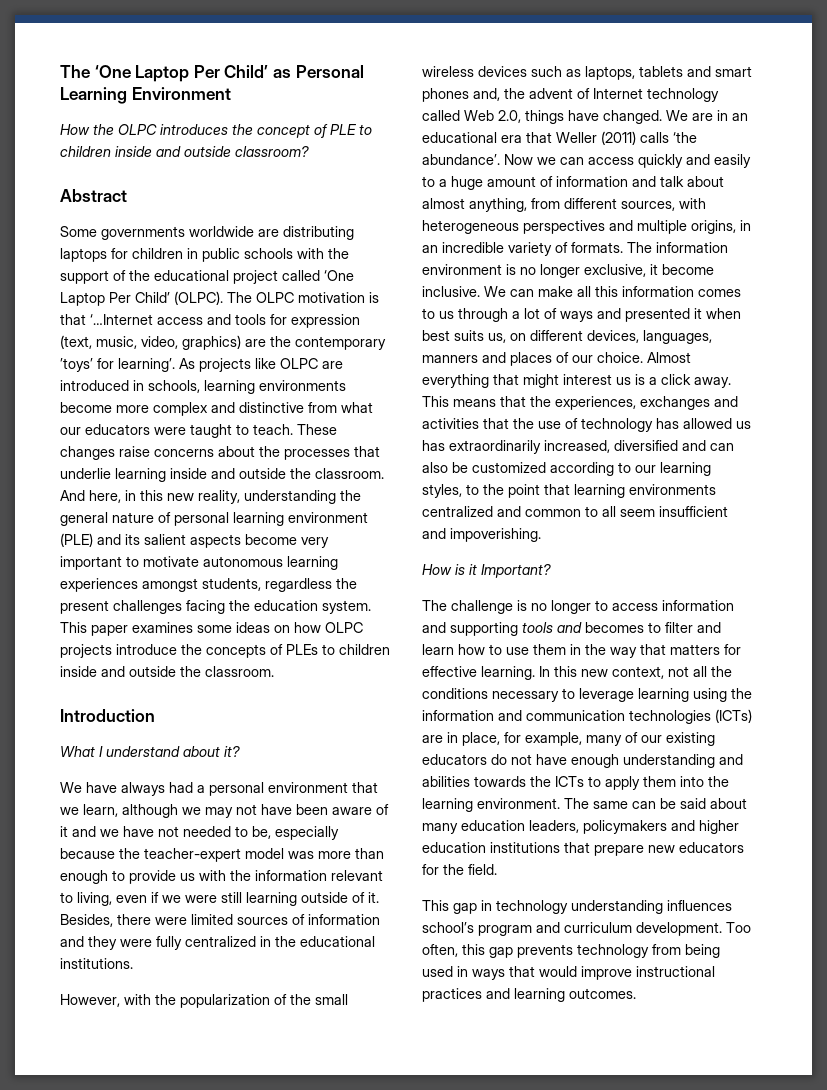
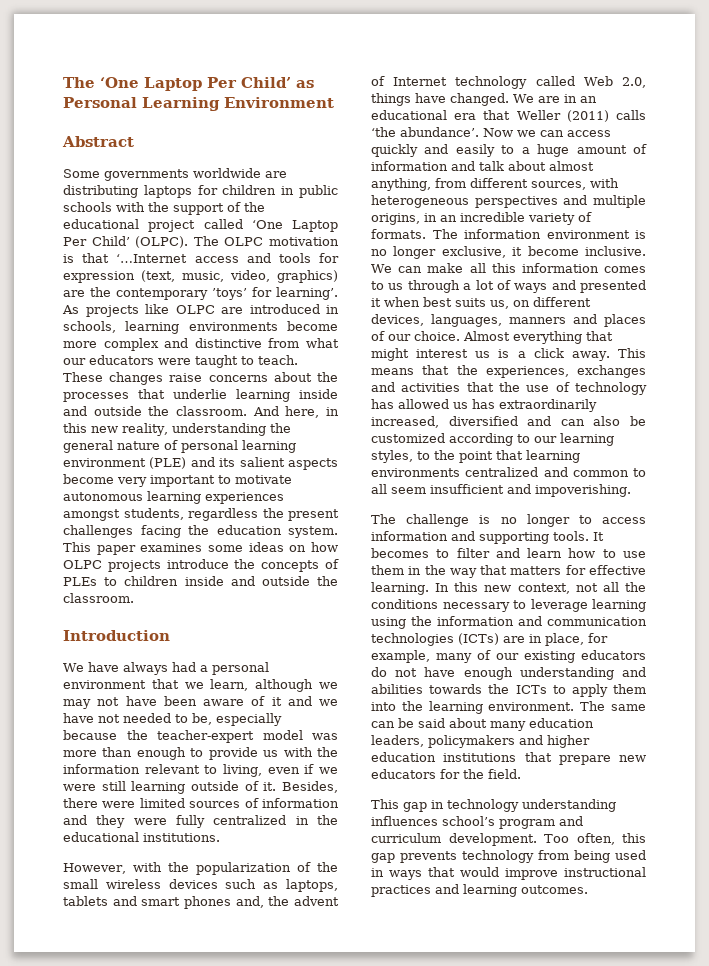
[60,124,372,138] [60,146,309,157] // How the OLPC introduces the concept of PLE to children inside and outside classroom? -> (334, 102) none
[60,746,240,757] // What I understand about it? -> (170, 635) none
[422,564,551,578] // How is it Important? -> (631, 490) none
[522,622,582,633] tools and -> [553,531,604,541] tools. It

